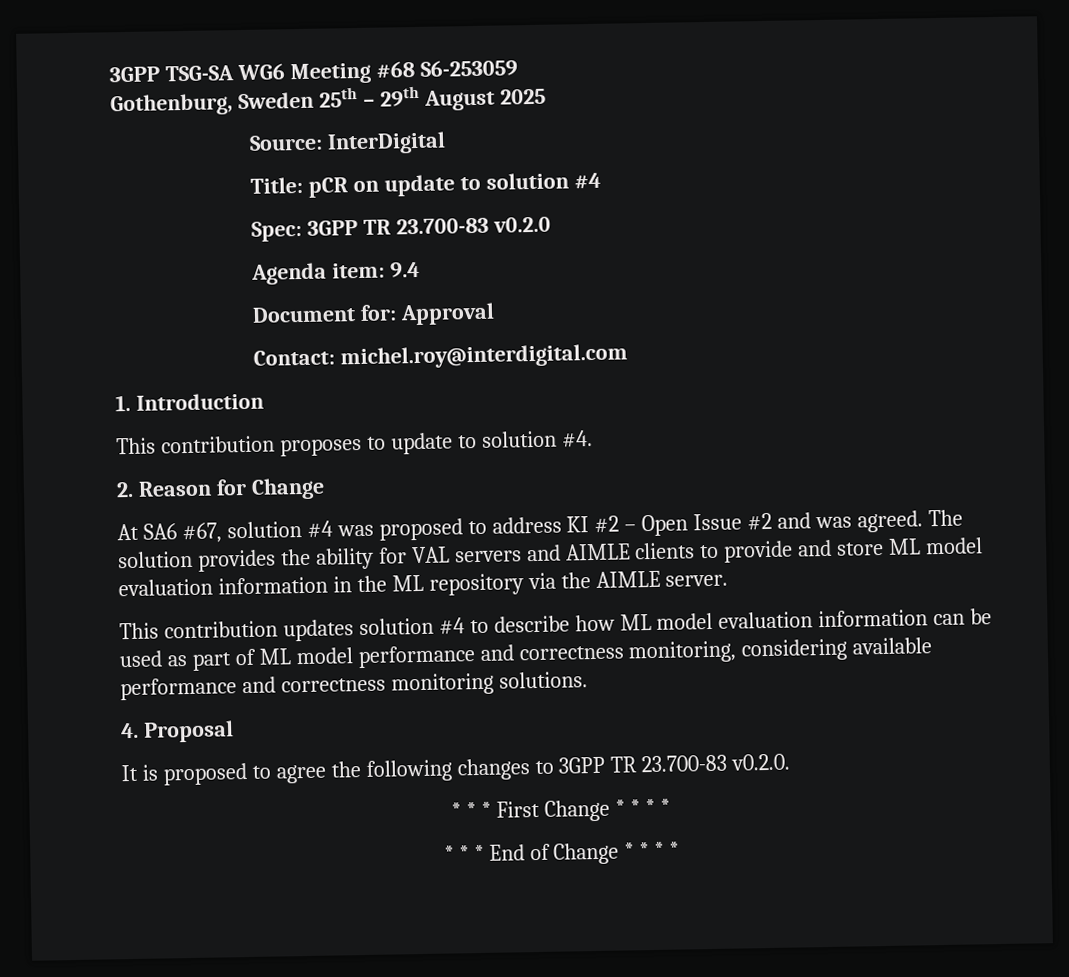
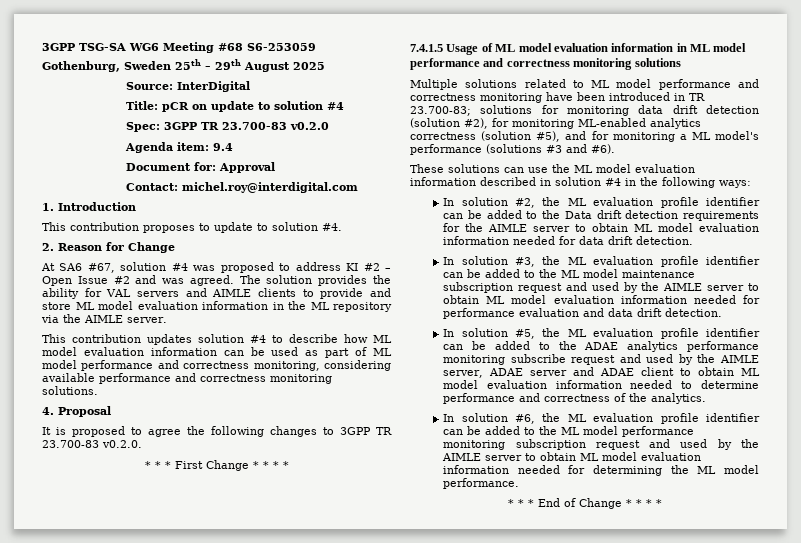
(670, 806) none -> [410,43,747,55] [410,58,681,70] [410,79,759,90] [410,92,705,103] [410,105,759,116] [410,118,701,129] [410,131,759,142] [410,144,615,155] [410,164,695,173] [410,177,751,188] [443,197,760,208] [443,210,759,221] [443,223,759,232] [443,236,694,245] [443,256,760,267] [443,269,696,278] [443,282,759,293] [443,295,760,304] [443,308,723,319] [443,328,760,339] [443,341,759,352] [443,354,759,365] [443,367,760,378] [443,380,759,389] [443,393,707,404] [443,413,760,424] [443,426,695,437] [443,439,759,450] [442,452,702,461] [443,465,759,476] [443,478,520,489] // 7.4.1.5 Usage of ML model evaluation information in ML model performance and correctness monitoring solutions // Multiple solutions related to ML model performance and correctness monitoring have been introduced in TR 23.700-83; solutions for monitoring data drift detection (solution #2), for monitoring ML-enabled analytics correctness (solution #5), and for monitoring a ML model's performance (solutions #3 and #6). // These solutions can use the ML model evaluation information described in solution #4 in the following ways: // In solution #2, the ML evaluation profile identifier can be added to the Data drift detection requirements for the AIMLE server to obtain ML model evaluation information needed for data drift detection. // In solution #3, the ML evaluation profile identifier can be added to the ML model maintenance subscription request and used by the AIMLE server to obtain ML model evaluation information needed for performance evaluation and data drift detection. // In solution #5, the ML evaluation profile identifier can be added to the ADAE analytics performance monitoring subscribe request and used by the AIMLE server, ADAE server and ADAE client to obtain ML model evaluation information needed to determine performance and correctness of the analytics. // In solution #6, the ML evaluation profile identifier can be added to the ML model performance monitoring subscription request and used by the AIMLE server to obtain ML model evaluation information needed for determining the ML model performance.

